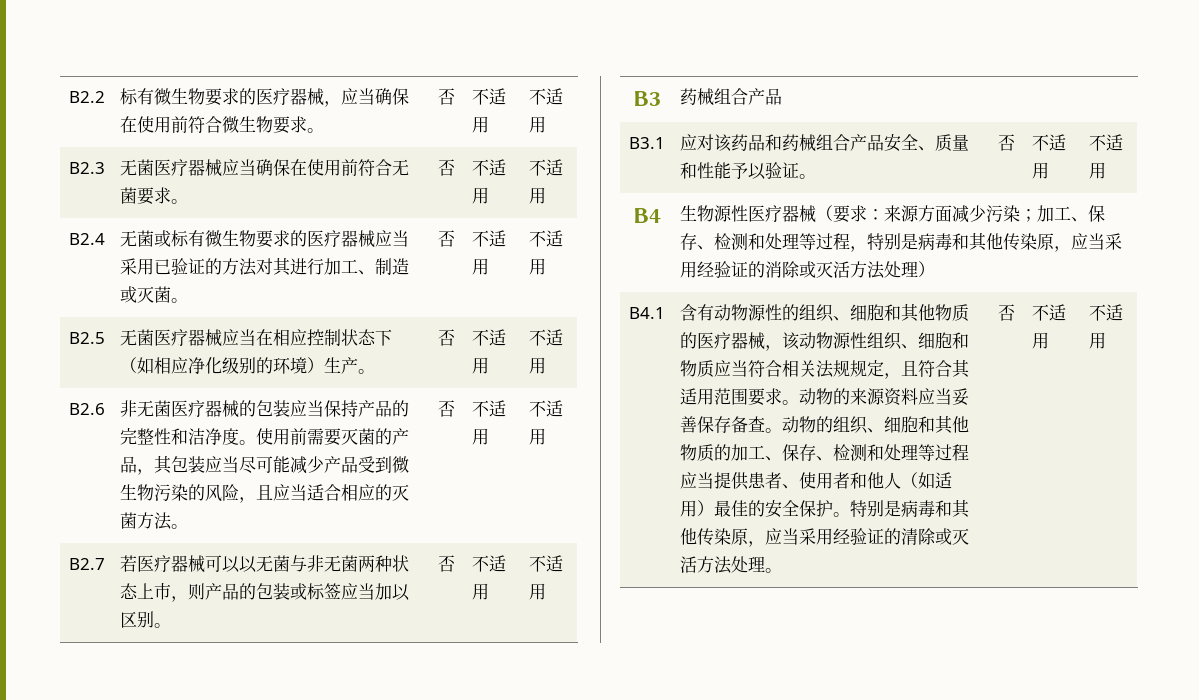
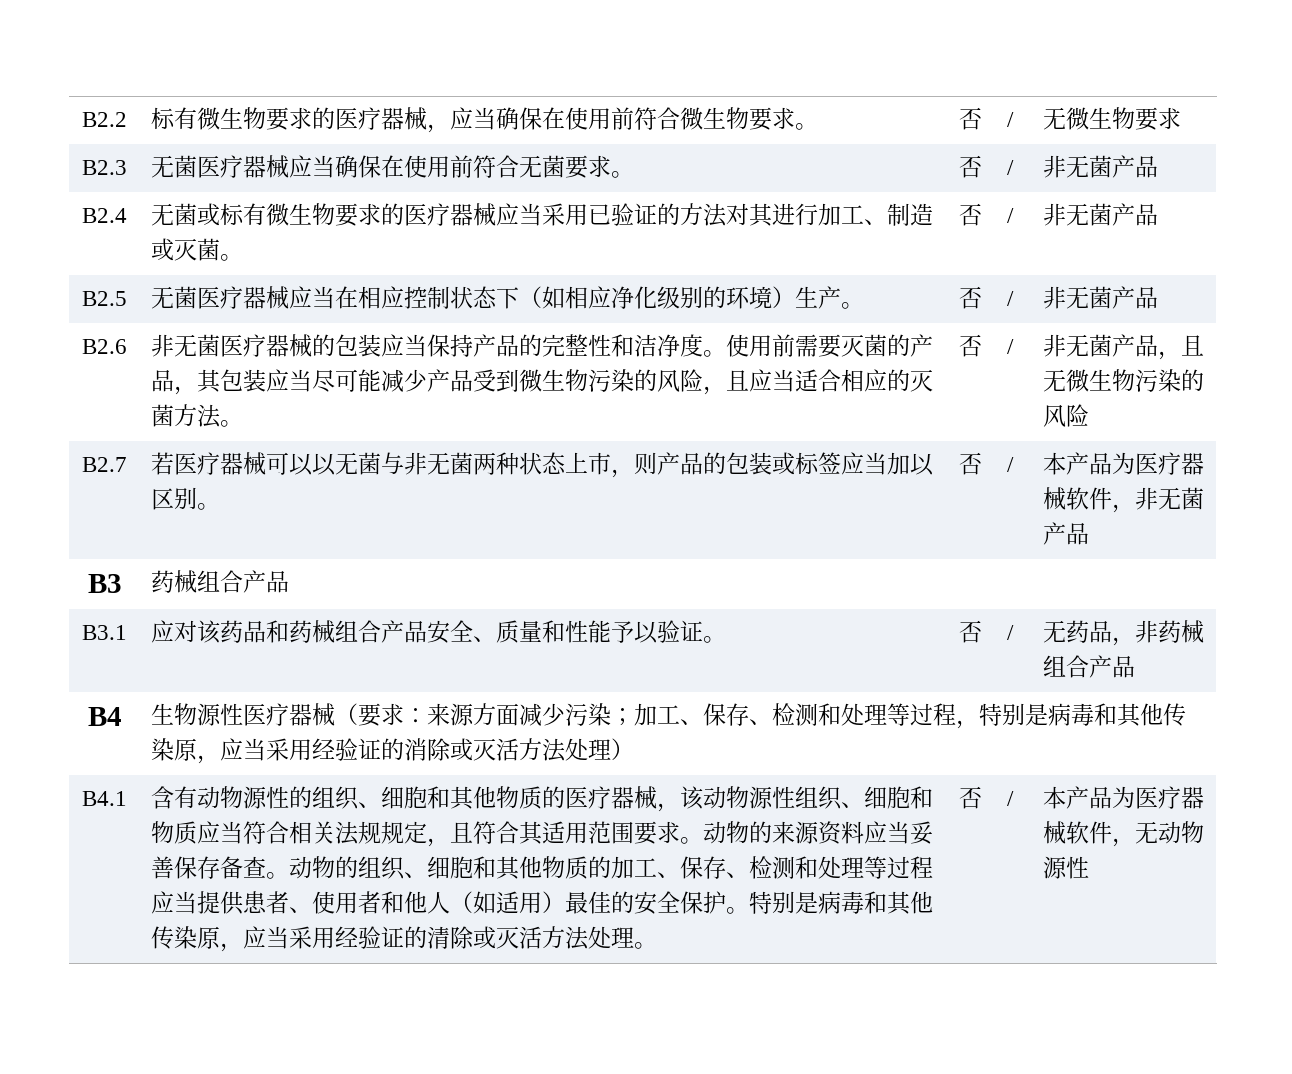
[471,88,506,105] [471,116,489,133] [528,88,563,105] [528,116,546,133] 不适用 | 不适用 -> [1007,112,1015,127] [1043,107,1182,131] / | 无微生物要求
[471,159,506,176] [471,187,489,204] [528,159,563,176] [528,187,546,204] 不适用 | 不适用 -> [1007,160,1015,175] [1043,155,1159,178] / | 非无菌产品
[471,230,506,247] [471,258,489,275] [528,230,563,247] [528,258,546,275] 不适用 | 不适用 -> [1007,208,1015,223] [1043,203,1159,226] / | 非无菌产品
[471,329,506,346] [471,357,489,374] [528,329,563,346] [528,357,546,374] 不适用 | 不适用 -> [1007,291,1015,306] [1043,286,1159,309] / | 非无菌产品
[471,400,506,417] [471,428,489,445] [528,400,563,417] [528,428,546,445] 不适用 | 不适用 -> [1007,339,1015,354] [1043,334,1205,360] [1043,369,1205,392] [1043,404,1090,427] / | 非无菌产品，且无微生物污染的风险
[471,555,506,572] [471,583,489,600] [528,555,563,572] [528,583,546,600] 不适用 | 不适用 -> [1007,457,1015,472] [1043,452,1205,475] [1043,487,1205,513] [1043,522,1090,545] / | 本产品为医疗器械软件，非无菌产品
[1031,134,1066,151] [1031,162,1049,179] [1088,134,1123,151] [1088,162,1106,179] 不适用 | 不适用 -> [1007,625,1015,640] [1043,620,1205,646] [1043,655,1136,678] / | 无药品，非药械组合产品
[1031,304,1066,321] [1031,332,1049,349] [1088,304,1123,321] [1088,332,1106,349] 不适用 | 不适用 -> [1007,791,1015,806] [1043,786,1205,809] [1043,821,1205,847] [1043,856,1090,879] / | 本产品为医疗器械软件，无动物源性

